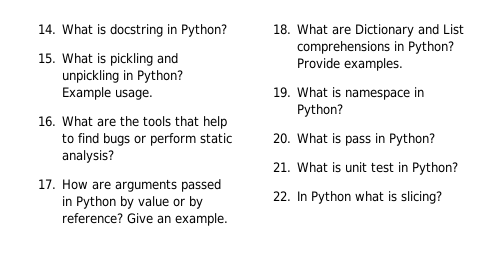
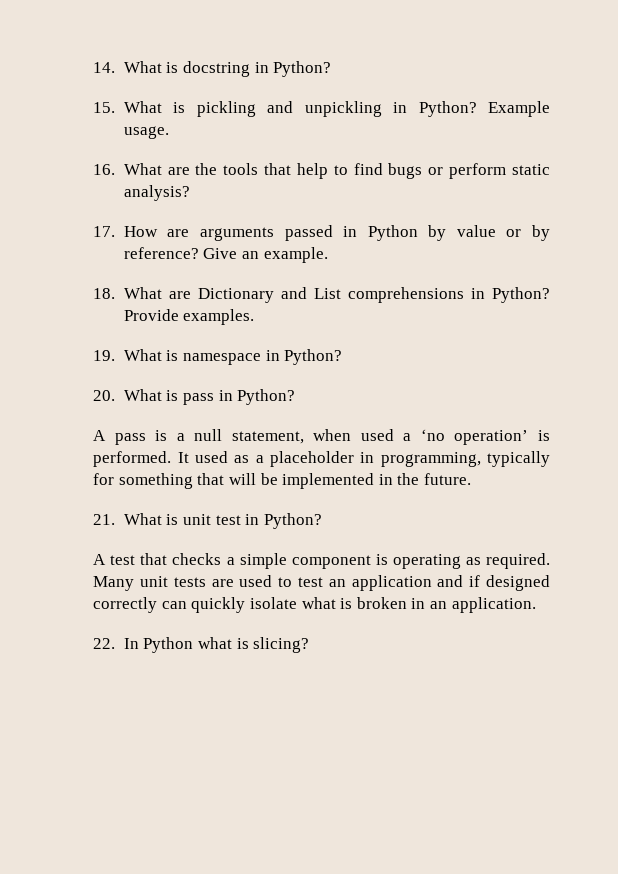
(436, 139) none -> [93,429,550,445] [93,451,550,467] [93,473,471,489] // A pass is a null statement, when used a ‘no operation’ is performed. It used as a placeholder in programming, typically for something that will be implemented in the future.
(459, 168) none -> [93,553,550,569] [93,575,550,591] [93,597,536,613] // A test that checks a simple component is operating as required. Many unit tests are used to test an application and if designed correctly can quickly isolate what is broken in an application.

